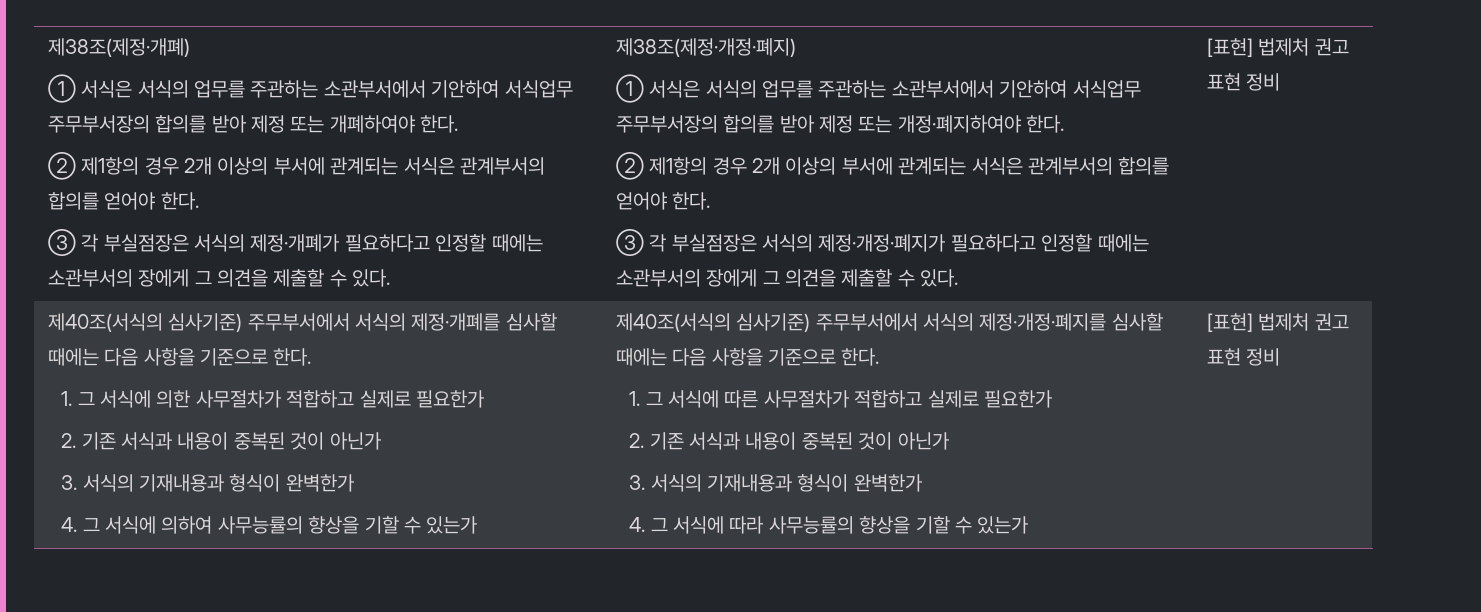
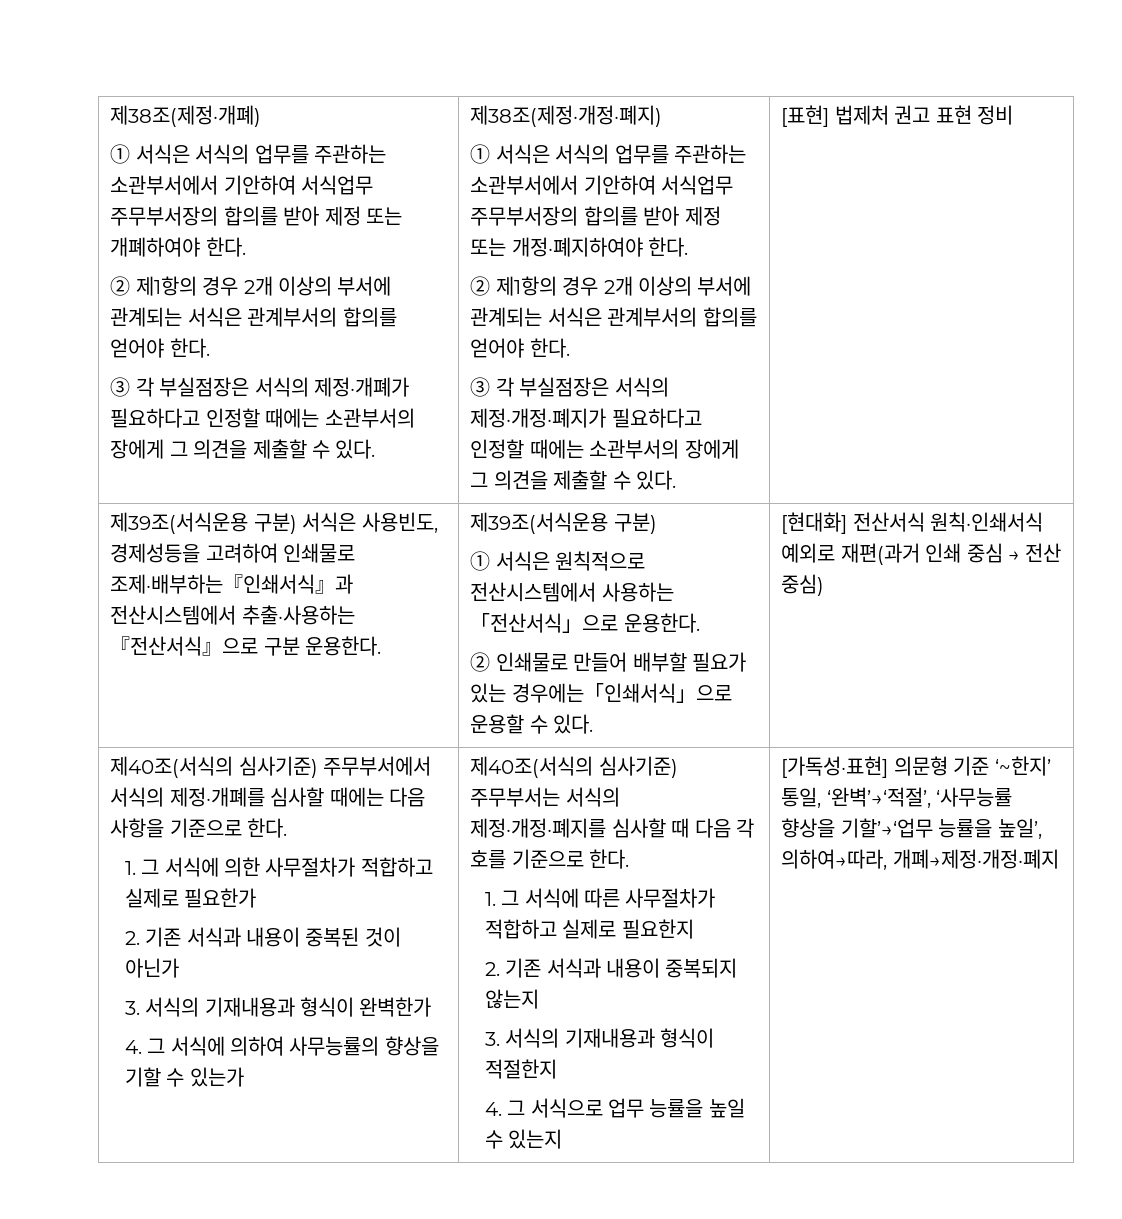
(1281, 82) none -> [110,512,438,534] [110,543,356,563] [110,574,354,594] [110,605,355,625] [110,636,382,656] [470,512,657,534] [470,551,646,571] [470,582,674,602] [470,613,700,633] [470,652,746,672] [470,683,732,703] [470,714,594,734] [781,512,1044,534] [781,543,1062,565] [781,574,825,596] // 제39조(서식운용 구분) 서식은 사용빈도, 경제성등을 고려하여 인쇄물로 조제·배부하는『인쇄서식』과 전산시스템에서 추출·사용하는『전산서식』으로 구분 운용한다. | 제39조(서식운용 구분) // ① 서식은 원칙적으로 전산시스템에서 사용하는「전산서식」으로 운용한다. // ② 인쇄물로 만들어 배부할 필요가 있는 경우에는「인쇄서식」으로 운용할 수 있다. | [현대화] 전산서식 원칙·인쇄서식 예외로 재편(과거 인쇄 중심 → 전산 중심)
[815,313,918,331] 주무부서에서 -> [470,787,561,807] 주무부서는
[615,348,763,366] 때에는 다음 사항을 -> [671,818,754,838] [470,850,507,869] 때 다음 각 호를
[983,390,1052,408] [629,432,949,450] [629,474,922,492] [629,516,1029,534] [1206,313,1349,332] [1206,348,1281,366] 필요한가 // 2. 기존 서식과 내용이 중복된 것이 아닌가 // 3. 서식의 기재내용과 형식이 완벽한가 // 4. 그 서식에 따라 사무능률의 향상을 기할 수 있는가 | [표현] 법제처 권고 표현 정비 -> [621,919,694,939] [484,958,738,978] [484,989,539,1009] [484,1028,715,1048] [484,1059,557,1079] [484,1098,745,1118] [484,1129,563,1149] [781,756,1051,778] [781,787,1013,808] [781,818,1042,839] [781,849,1059,870] 필요한지 // 2. 기존 서식과 내용이 중복되지 않는지 // 3. 서식의 기재내용과 형식이 적절한지 // 4. 그 서식으로 업무 능률을 높일 수 있는지 | [가독성·표현] 의문형 기준 ‘~한지’ 통일, ‘완벽’→‘적절’, ‘사무능률 향상을 기할’→‘업무 능률을 높일’, 의하여→따라, 개폐→제정·개정·폐지

